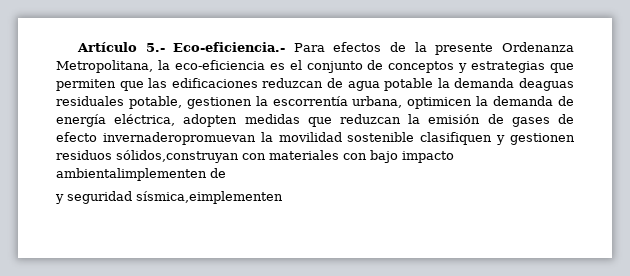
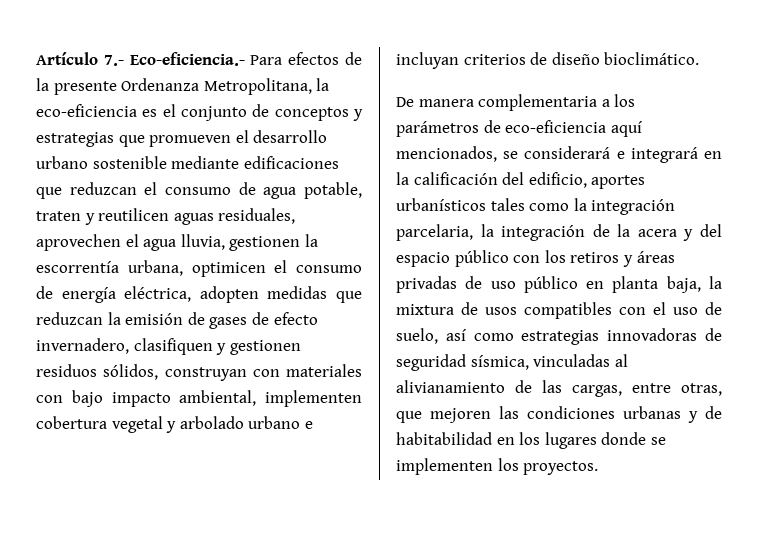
[145,43,165,52] 5.- -> [103,55,124,66] 7.-
[56,78,575,91] [56,96,182,109] permiten que las edificaciones reduzcan de agua potable la demanda deaguas residuales potable, -> [149,130,328,147] [36,156,339,169] [36,182,362,199] [36,208,296,225] [36,234,225,251] promueven el desarrollo urbano sostenible mediante edificaciones que reduzcan el consumo de agua potable, traten y reutilicen aguas residuales, aprovechen el agua lluvia,
[476,96,554,106] la demanda -> [274,260,362,273] el consumo
[102,132,415,145] invernaderopromuevan la movilidad sostenible -> [36,338,129,354] invernadero,
[116,150,239,163] sólidos,construyan -> [103,364,247,381] sólidos, construyan
[56,168,226,181] [55,191,283,204] ambientalimplementen de // y seguridad sísmica,eimplementen -> [179,390,362,407] [36,416,313,433] [396,52,700,69] [396,94,636,111] [396,120,643,137] [396,146,722,163] [396,172,646,189] [396,198,676,215] [396,224,722,241] [396,250,675,267] [396,276,722,293] [396,302,722,319] [396,328,722,345] [396,354,628,371] [396,380,722,397] [396,406,722,423] [396,432,666,449] [396,458,599,475] ambiental, implementen cobertura vegetal y arbolado urbano e incluyan criterios de diseño bioclimático. // De manera complementaria a los parámetros de eco-eficiencia aquí mencionados, se considerará e integrará en la calificación del edificio, aportes urbanísticos tales como la integración parcelaria, la integración de la acera y del espacio público con los retiros y áreas privadas de uso público en planta baja, la mixtura de usos compatibles con el uso de suelo, así como estrategias innovadoras de seguridad sísmica, vinculadas al alivianamiento de las cargas, entre otras, que mejoren las condiciones urbanas y de habitabilidad en los lugares donde se implementen los proyectos.

